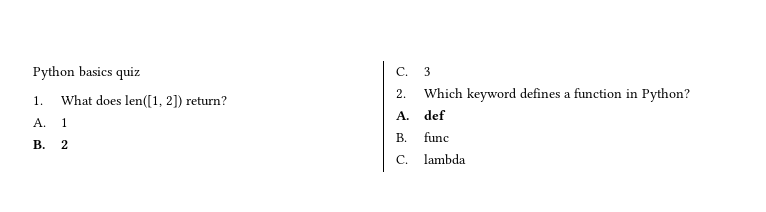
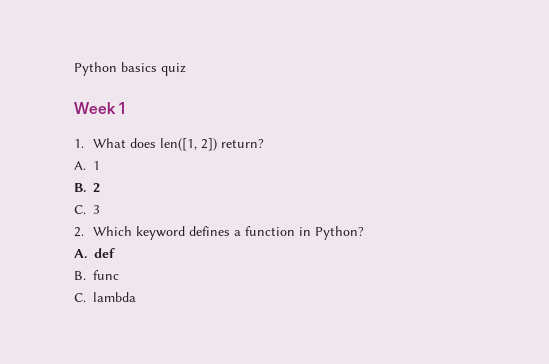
(140, 73) none -> [74,102,126,114] // Week 1

